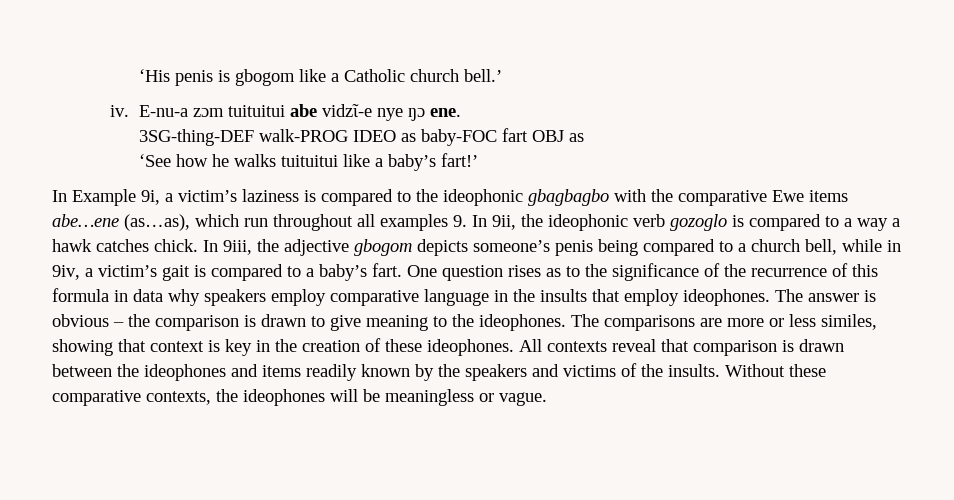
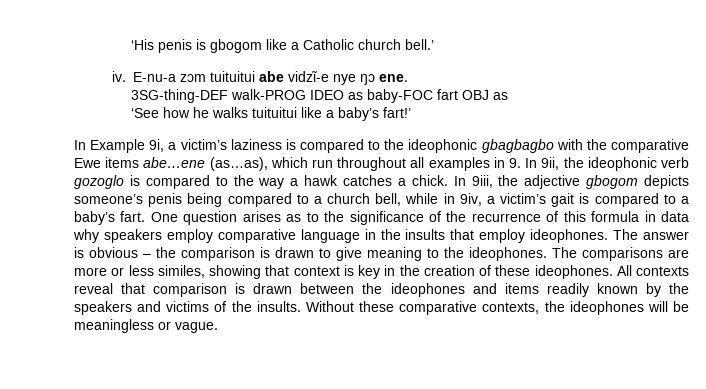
(448, 222) none -> [493,157,505,168] in
[844,218,852,227] a -> [233,175,254,186] the
(149, 245) none -> [397,178,406,186] a
[508,265,541,277] rises -> [242,211,281,222] arises

